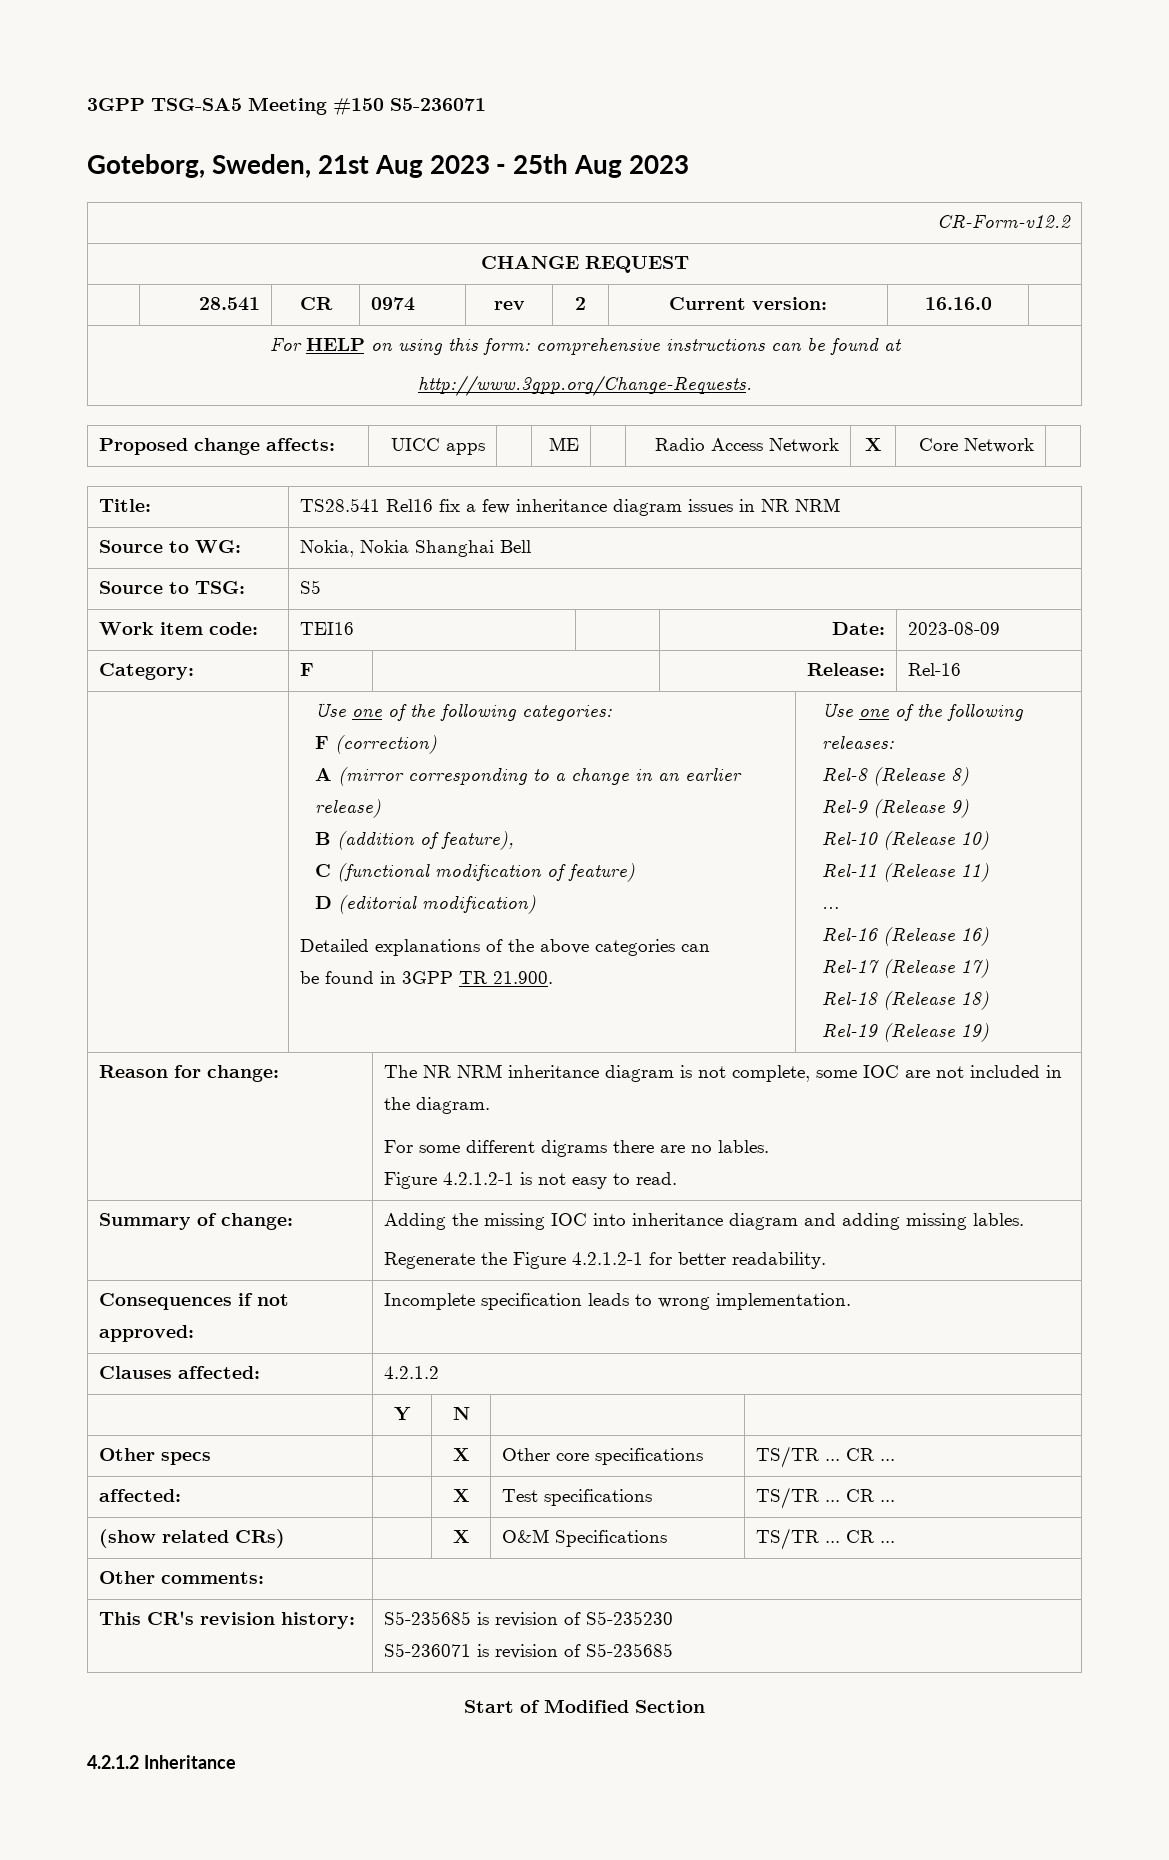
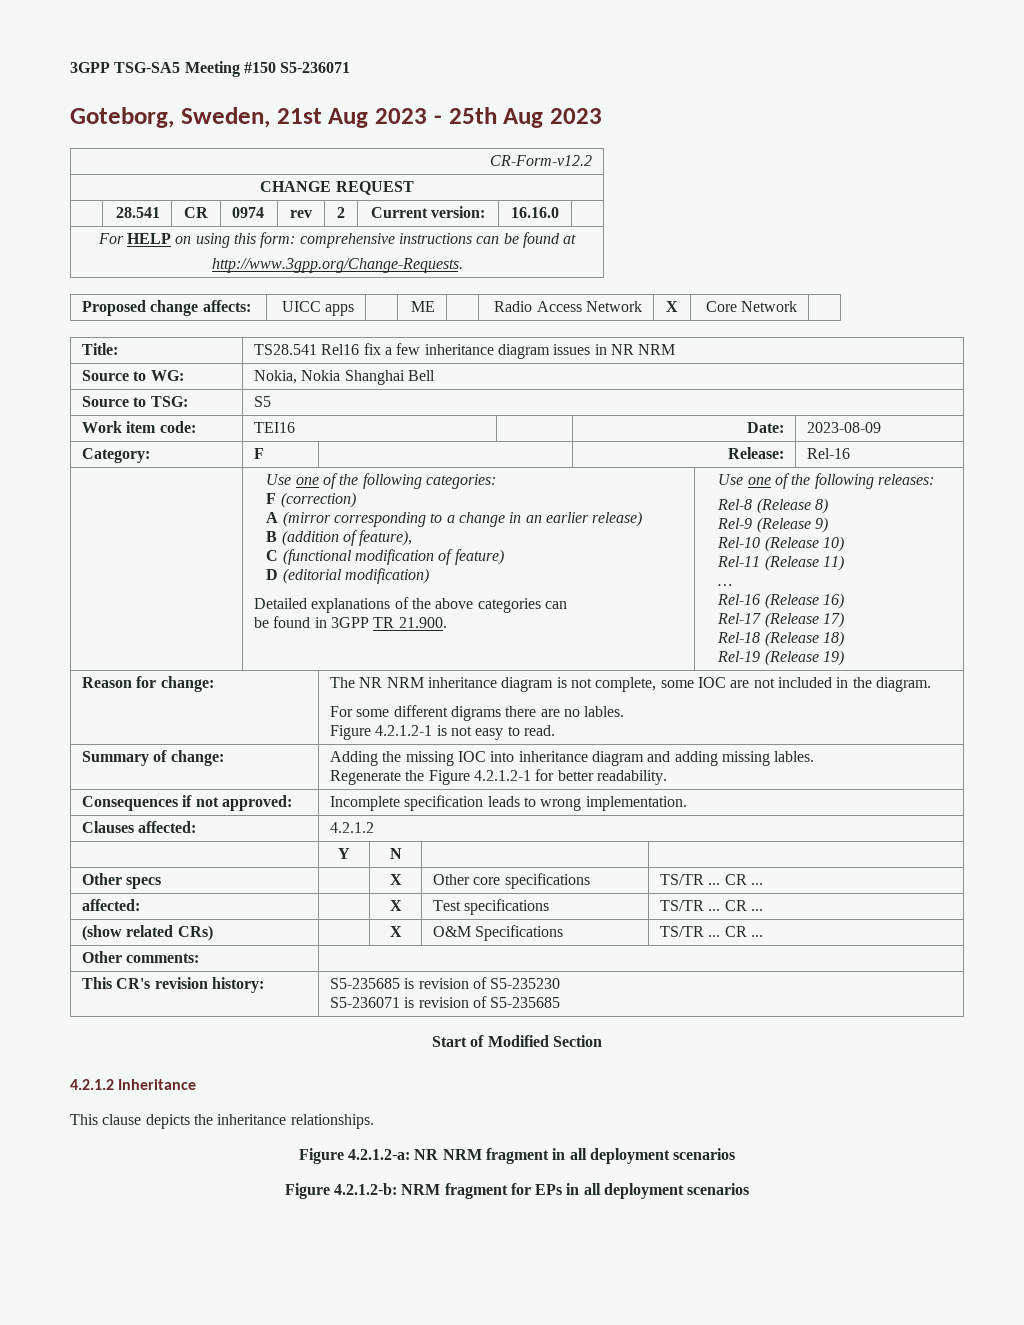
(236, 1762) none -> [70,1114,374,1129] [298,1148,736,1164] [284,1183,750,1199] // This clause depicts the inheritance relationships. // Figure 4.2.1.2-a: NR NRM fragment in all deployment scenarios // Figure 4.2.1.2-b: NRM fragment for EPs in all deployment scenarios

